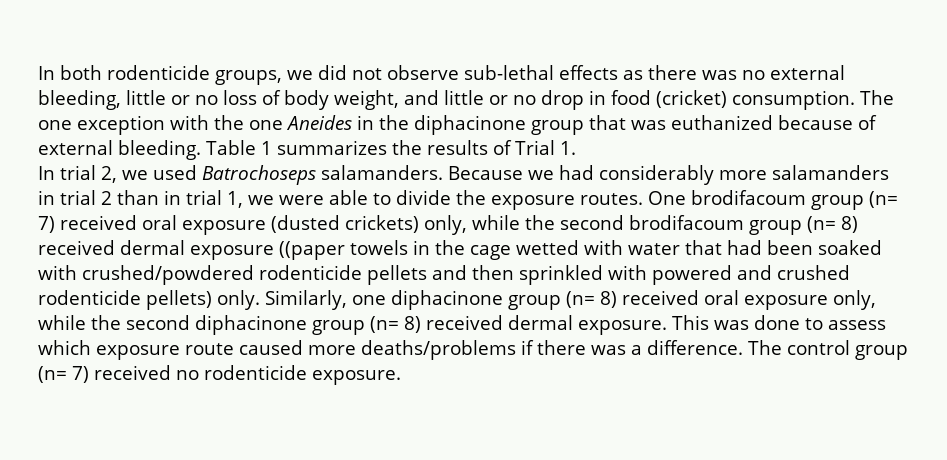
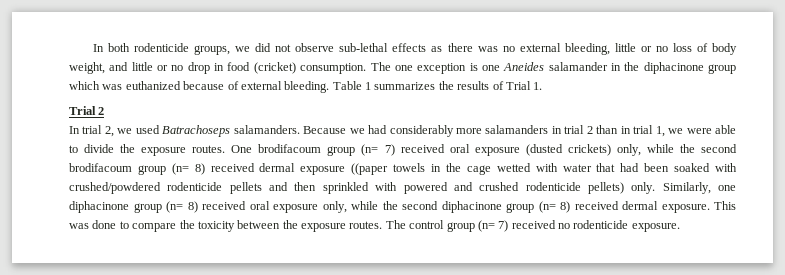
[170,115,244,130] with the -> [469,63,478,71] is
(352, 122) none -> [548,62,608,71] salamander
[589,115,626,130] that -> [69,81,100,90] which
(576, 148) none -> [69,106,105,115] // Trial 2
[202,165,316,185] Batrochoseps -> [162,125,231,137] Batrachoseps
[828,320,886,330] [38,340,743,360] assess which exposure route caused more deaths/problems if there was a difference. -> [132,220,383,232] compare the toxicity between the exposure routes.

